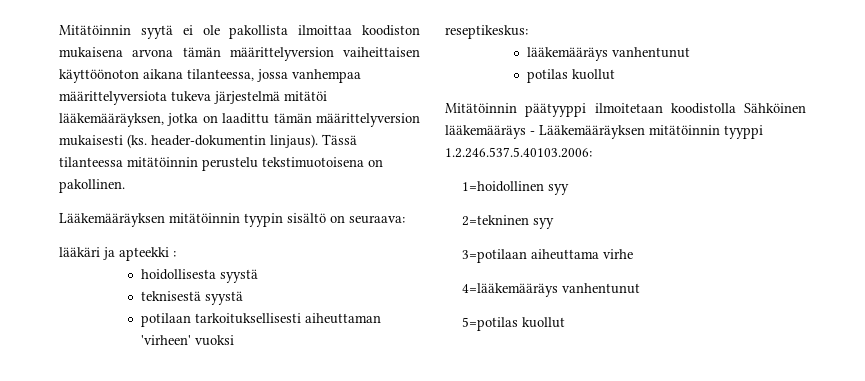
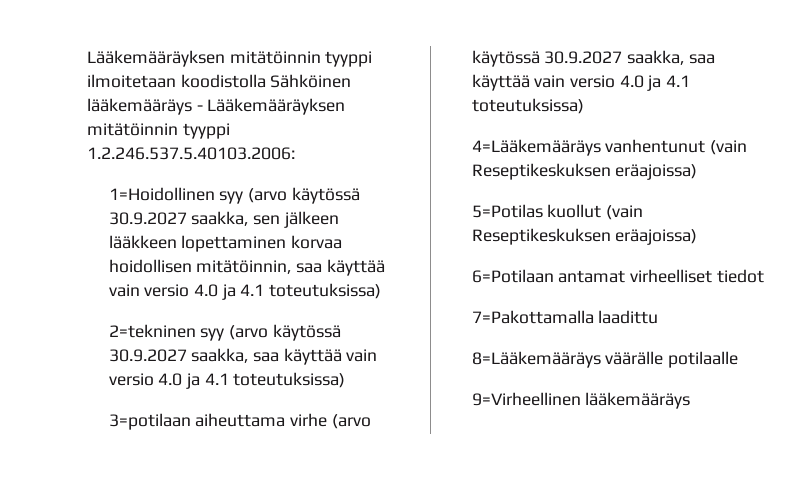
[59,25,420,39] [59,47,420,61] [59,69,361,83] [59,91,327,105] [59,113,420,127] [59,134,357,148] [59,157,383,171] [59,179,125,193] [59,213,405,227] [59,247,176,261] [140,269,258,283] [140,291,243,305] [140,313,381,327] [140,335,234,346] [445,25,528,39] [526,47,690,61] [526,69,615,83] [445,103,587,117] Mitätöinnin syytä ei ole pakollista ilmoittaa koodiston mukaisena arvona tämän määrittelyversion vaiheittaisen käyttöönoton aikana tilanteessa, jossa vanhempaa määrittelyversiota tukeva järjestelmä mitätöi lääkemääräyksen, jotka on laadittu tämän määrittelyversion mukaisesti (ks. header-dokumentin linjaus). Tässä tilanteessa mitätöinnin perustelu tekstimuotoisena on pakollinen. // Lääkemääräyksen mitätöinnin tyypin sisältö on seuraava: // lääkäri ja apteekki : // hoidollisesta syystä // teknisestä syystä // potilaan tarkoituksellisesti aiheuttaman 'virheen' vuoksi // reseptikeskus: // lääkemääräys vanhentunut // potilas kuollut // Mitätöinnin päätyyppi -> [87,50,373,67] Lääkemääräyksen mitätöinnin tyyppi
[461,181,569,195] [461,215,554,229] [461,249,633,263] [461,283,640,297] [461,317,565,331] 1=hoidollinen syy // 2=tekninen syy // 3=potilaan aiheuttama virhe // 4=lääkemääräys vanhentunut // 5=potilas kuollut -> [108,187,360,204] [108,211,339,228] [108,235,343,252] [108,259,385,276] [108,283,382,300] [108,324,341,341] [108,348,378,365] [108,372,346,389] [108,413,371,430] [471,50,715,67] [471,74,691,91] [471,98,584,114] [471,139,748,156] [471,163,698,180] [471,204,644,220] [471,228,698,245] [471,269,764,283] [471,310,659,324] [471,351,739,368] [471,392,691,409] 1=Hoidollinen syy (arvo käytössä 30.9.2027 saakka, sen jälkeen lääkkeen lopettaminen korvaa hoidollisen mitätöinnin, saa käyttää vain versio 4.0 ja 4.1 toteutuksissa) // 2=tekninen syy (arvo käytössä 30.9.2027 saakka, saa käyttää vain versio 4.0 ja 4.1 toteutuksissa) // 3=potilaan aiheuttama virhe (arvo käytössä 30.9.2027 saakka, saa käyttää vain versio 4.0 ja 4.1 toteutuksissa) // 4=Lääkemääräys vanhentunut (vain Reseptikeskuksen eräajoissa) // 5=Potilas kuollut (vain Reseptikeskuksen eräajoissa) // 6=Potilaan antamat virheelliset tiedot // 7=Pakottamalla laadittu // 8=Lääkemääräys väärälle potilaalle // 9=Virheellinen lääkemääräys

